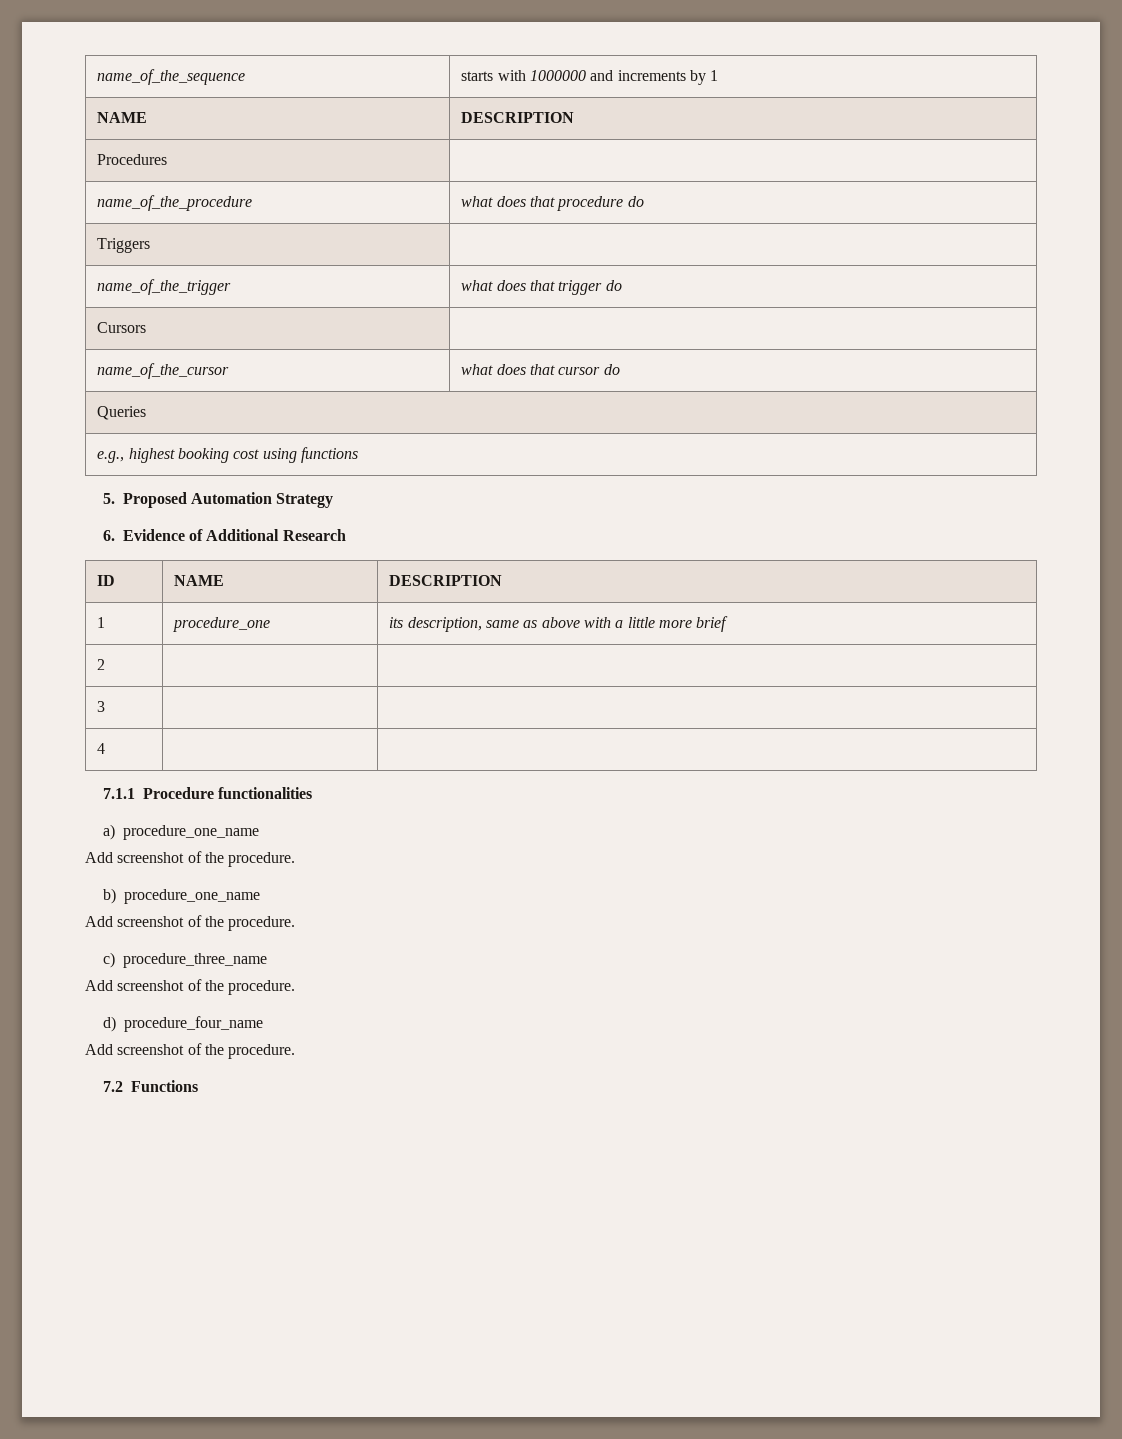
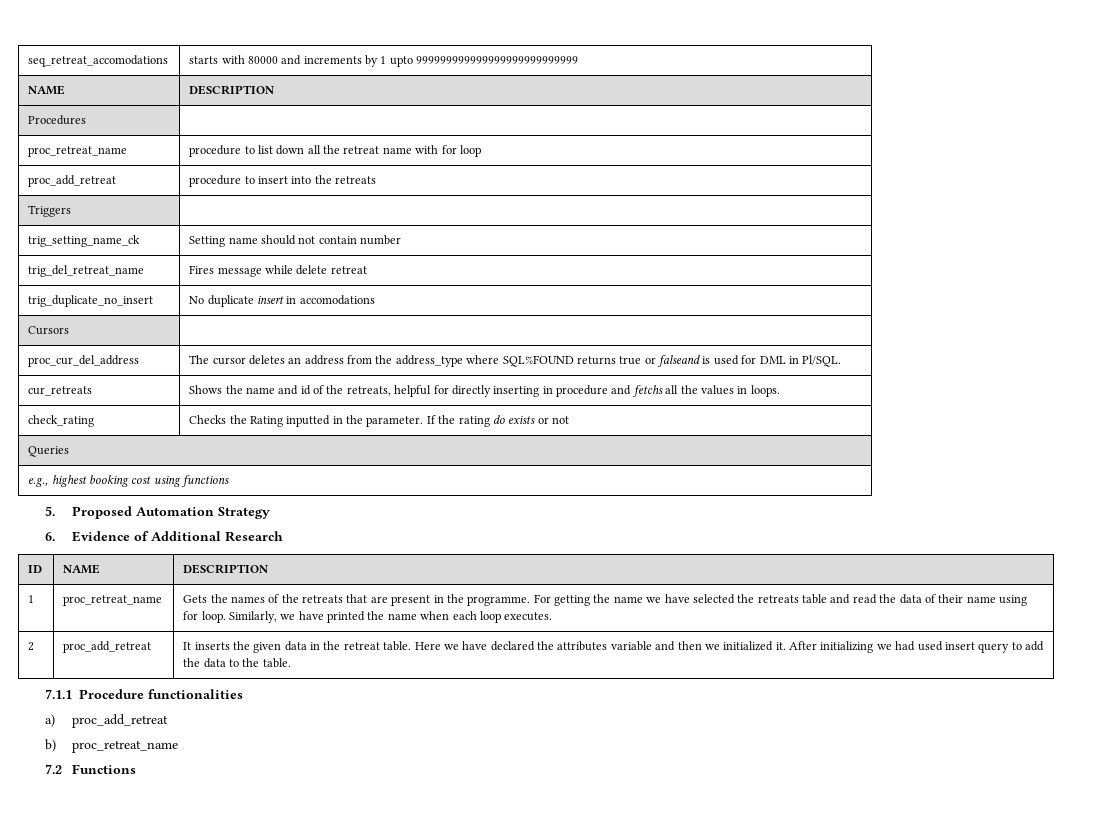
[97,69,246,85] name_of_the_sequence -> [28,55,169,67] seq_retreat_accomodations
[530,70,587,81] 1000000 -> [247,56,278,64] 80000
(719, 75) none -> [389,56,579,67] upto 999999999999999999999999999
[97,195,253,211] [461,196,644,211] [97,238,151,253] [97,279,232,295] [461,280,622,295] [97,322,147,333] [97,363,230,379] [461,364,620,375] name_of_the_procedure | what does that procedure do // Triggers | // name_of_the_trigger | what does that trigger do // Cursors | // name_of_the_cursor | what does that cursor do -> [28,146,128,157] [189,145,481,157] [28,175,117,187] [189,175,377,187] [28,205,72,217] [28,235,141,247] [189,235,402,247] [28,265,145,277] [189,265,367,277] [28,295,154,307] [189,295,375,307] [28,326,70,335] [28,355,140,367] [189,355,842,367] [28,386,93,396] [189,385,780,397] [28,415,95,427] [189,415,570,427] proc_retreat_name | procedure to list down all the retreat name with for loop // proc_add_retreat | procedure to insert into the retreats // Triggers | // trig_setting_name_ck | Setting name should not contain number // trig_del_retreat_name | Fires message while delete retreat // trig_duplicate_no_insert | No duplicate insert in accomodations // Cursors | // proc_cur_del_address | The cursor deletes an address from the address_type where SQL%FOUND returns true or falseand is used for DML in Pl/SQL. // cur_retreats | Shows the name and id of the retreats, helpful for directly inserting in procedure and fetchs all the values in loops. // check_rating | Checks the Rating inputted in the parameter. If the rating do exists or not
[173,617,271,632] [389,616,729,632] [97,659,106,670] [97,701,106,712] [97,743,106,754] [102,787,312,799] [102,824,259,840] [85,851,296,867] [102,888,260,904] [85,915,296,931] [102,952,267,968] [85,979,296,995] [102,1016,263,1032] [85,1043,296,1059] procedure_one | its description, same as above with a little more brief // 2 | | // 3 | | // 4 | | // 7.1.1 Procedure functionalities // a) procedure_one_name // Add screenshot of the procedure. // b) procedure_one_name // Add screenshot of the procedure. // c) procedure_three_name // Add screenshot of the procedure. // d) procedure_four_name // Add screenshot of the procedure. -> [63,595,163,606] [183,594,1028,606] [183,611,553,623] [28,642,35,651] [63,641,152,653] [183,641,1045,653] [183,658,291,668] [44,689,243,699] [44,714,168,728] [44,739,178,753] proc_retreat_name | Gets the names of the retreats that are present in the programme. For getting the name we have selected the retreats table and read the data of their name using for loop. Similarly, we have printed the name when each loop executes. // 2 | proc_add_retreat | It inserts the given data in the retreat table. Here we have declared the attributes variable and then we initialized it. After initializing we had used insert query to add the data to the table. // 7.1.1 Procedure functionalities // a) proc_add_retreat // b) proc_retreat_name

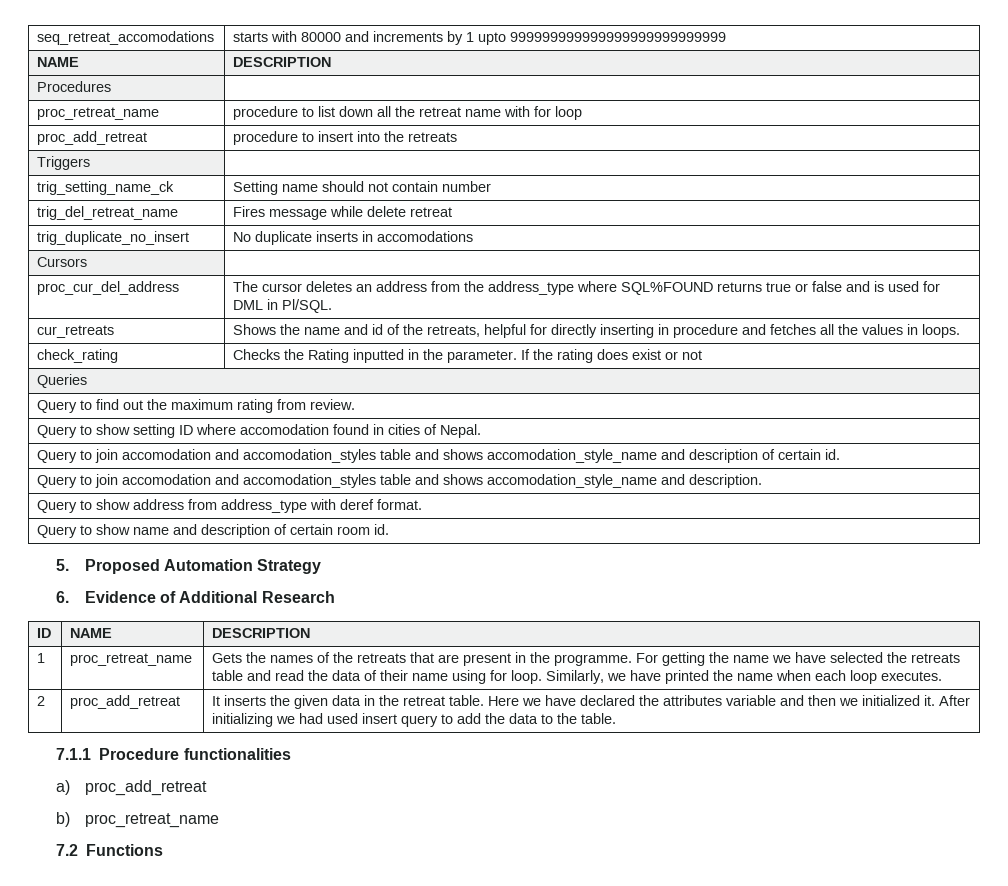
[256,295,284,304] insert -> [316,231,359,242] inserts
[658,355,701,367] falseand -> [812,281,871,292] false and
[632,385,663,397] fetchs -> [770,324,817,335] fetches
[492,415,536,424] do exists -> [597,349,662,360] does exist
[28,475,230,487] e.g., highest booking cost using functions -> [37,399,356,413] [37,424,482,438] [37,449,841,463] [37,474,763,488] [37,499,423,513] [37,524,390,538] Query to find out the maximum rating from review. // Query to show setting ID where accomodation found in cities of Nepal. // Query to join accomodation and accomodation_styles table and shows accomodation_style_name and description of certain id. // Query to join accomodation and accomodation_styles table and shows accomodation_style_name and description. // Query to show address from address_type with deref format. // Query to show name and description of certain room id.

